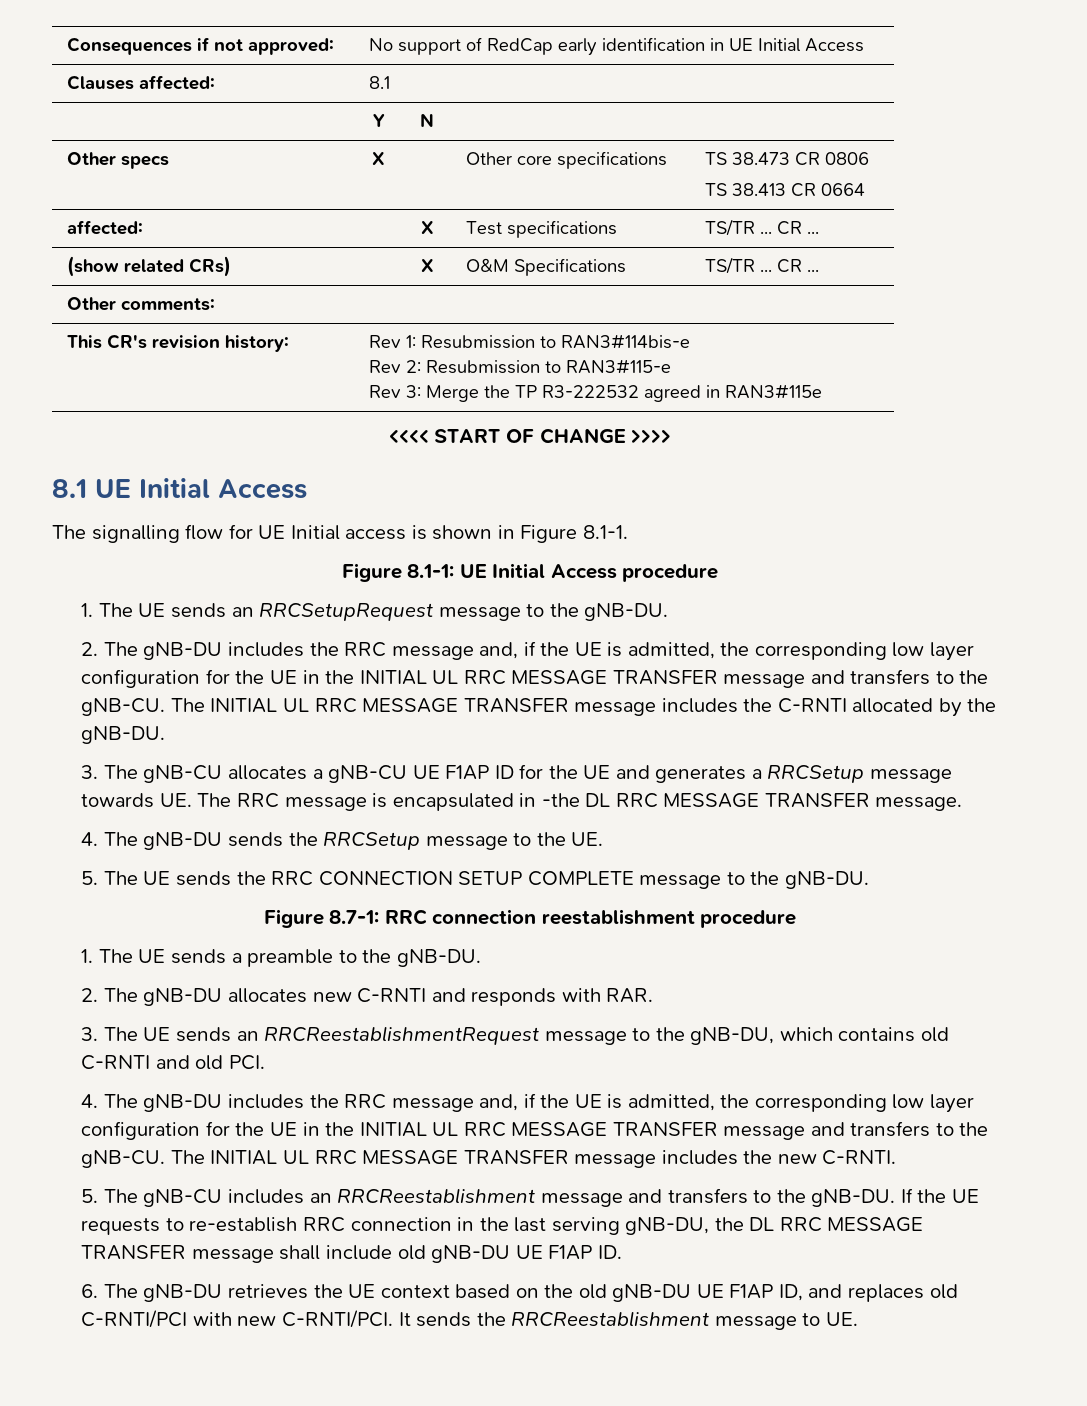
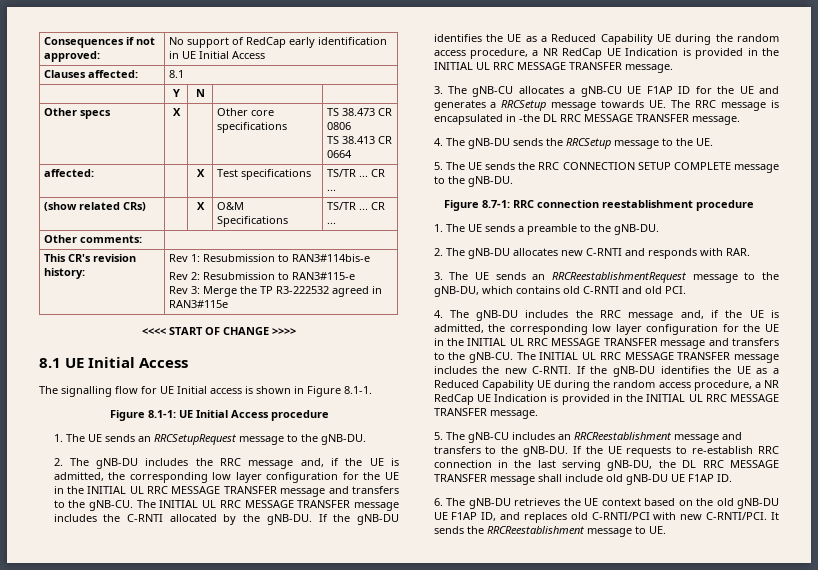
(166, 735) none -> [318,514,400,525] [433,34,779,45] [433,48,780,59] [433,62,673,73] If the gNB-DU identifies the UE as a Reduced Capability UE during the random access procedure, a NR RedCap UE Indication is provided in the INITIAL UL RRC MESSAGE TRANSFER message.
(897, 1157) none -> [576,366,780,377] [433,380,779,391] [433,394,779,405] [433,408,538,419] If the gNB-DU identifies the UE as a Reduced Capability UE during the random access procedure, a NR RedCap UE Indication is provided in the INITIAL UL RRC MESSAGE TRANSFER message.

